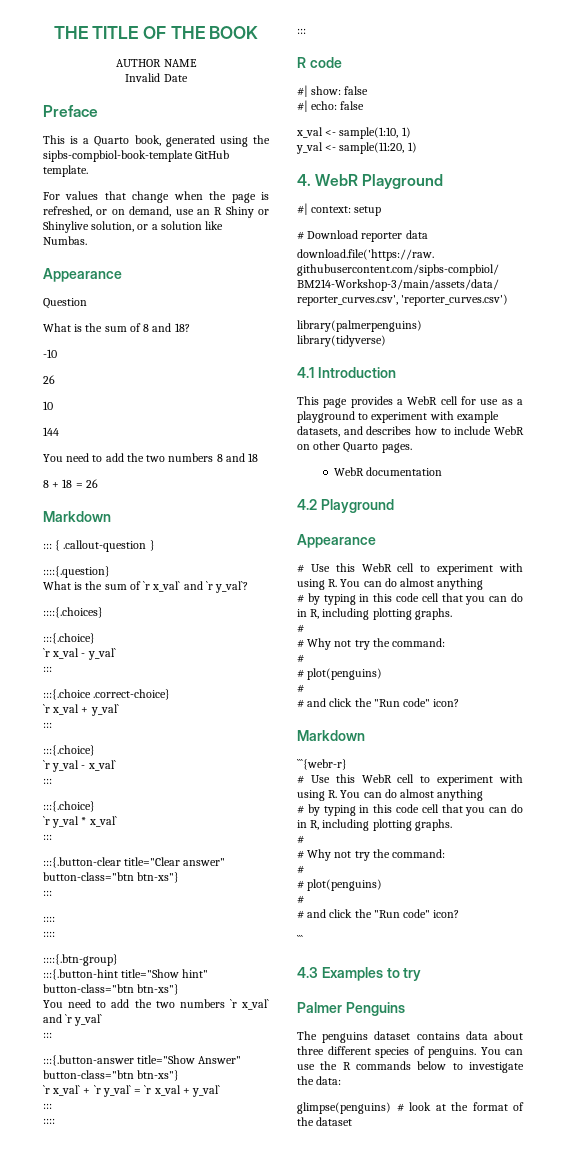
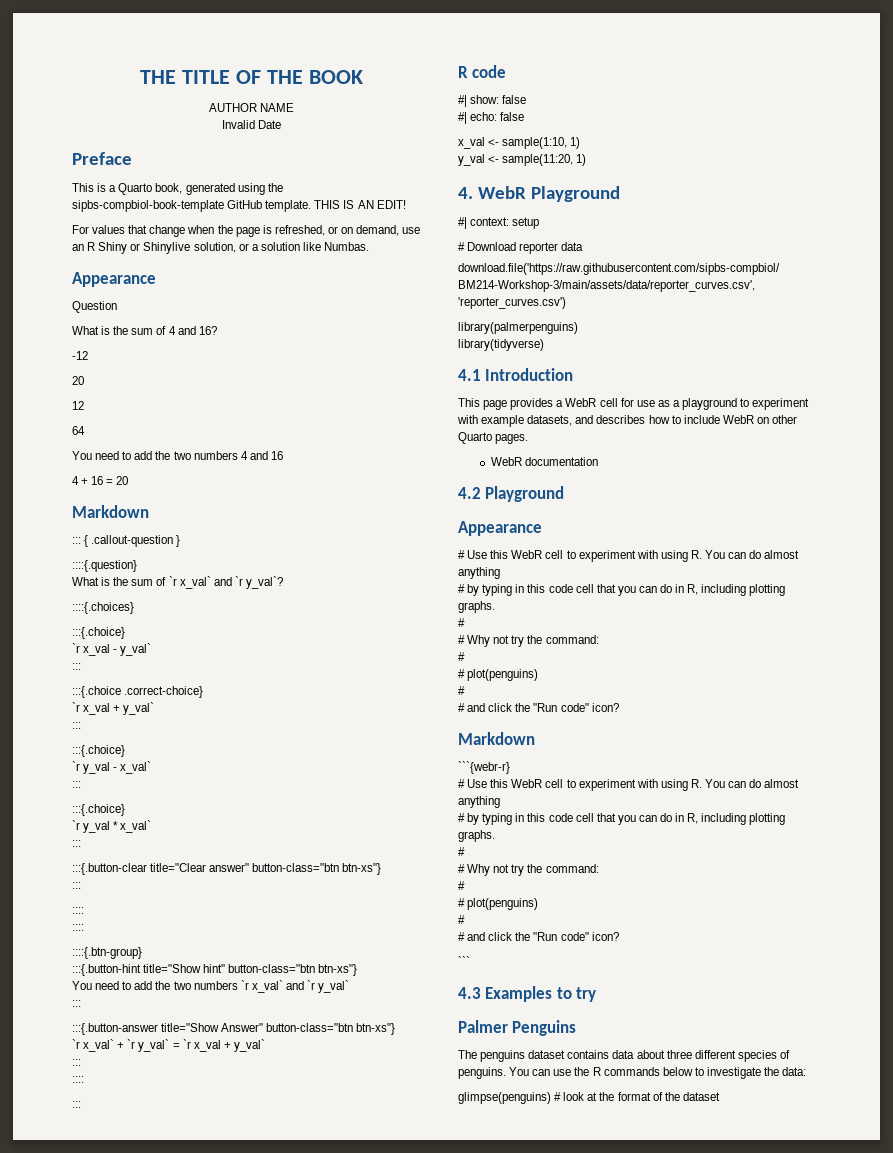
(88, 171) none -> [314,200,406,209] THIS IS AN EDIT!
[143,323,190,332] [43,349,57,358] [43,375,55,384] [43,401,53,410] [43,427,59,436] [43,453,259,462] [43,479,98,488] 8 and 18? // -10 // 26 // 10 // 144 // You need to add the two numbers 8 and 18 // 8 + 18 = 26 -> [168,326,217,335] [72,351,88,360] [72,376,84,385] [72,401,84,410] [72,426,85,435] [72,451,283,460] [72,476,129,485] 4 and 16? // -12 // 20 // 12 // 64 // You need to add the two numbers 4 and 16 // 4 + 16 = 20

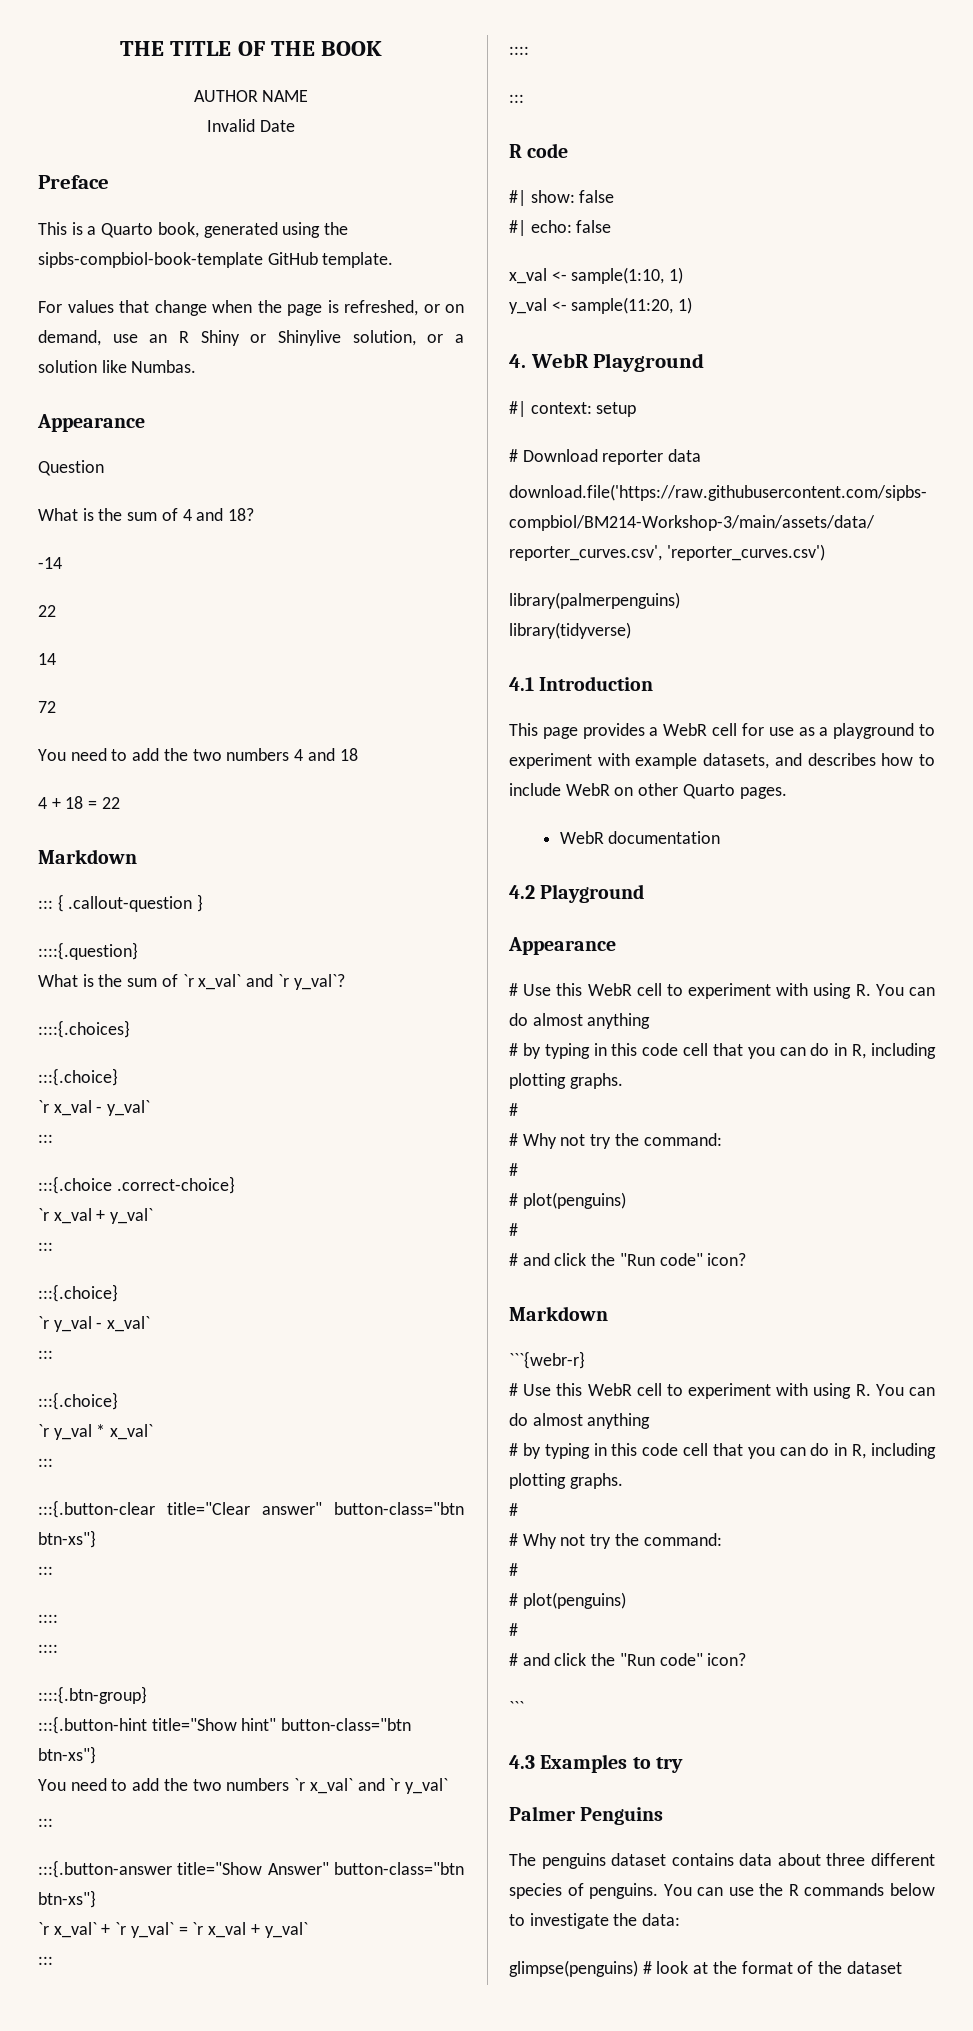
[314,200,406,209] THIS IS AN EDIT! -> (394, 260) none
[198,326,217,335] [72,351,88,360] [72,376,84,385] [72,401,84,410] [72,426,85,435] 16? // -12 // 20 // 12 // 64 -> [228,508,255,521] [38,557,62,569] [38,605,56,617] [38,653,56,665] [38,701,56,713] 18? // -14 // 22 // 14 // 72
[270,451,283,460] 16 -> [339,748,358,761] 18
[91,476,129,485] 16 = 20 -> [65,796,120,809] 18 = 22

